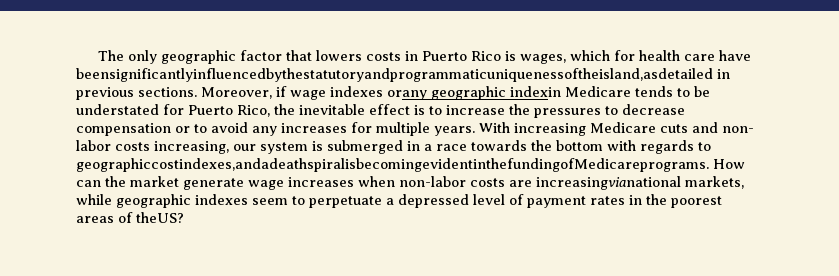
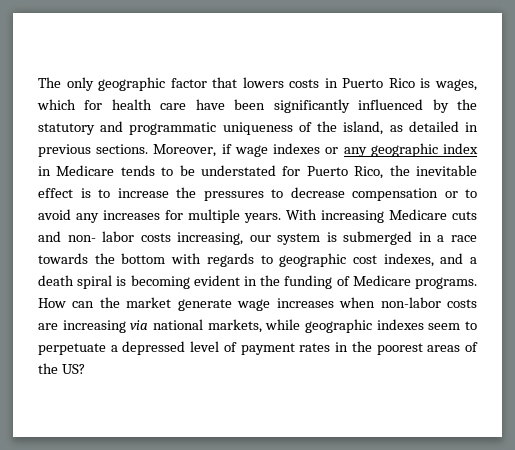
[76,68,713,82] beensignificantlyinfluencedbythestatutoryandprogrammaticuniquenessoftheisland,asdetailed -> [234,99,478,113] [38,121,459,135] been significantly influenced by the statutory and programmatic uniqueness of the island, as detailed
[387,86,561,100] orany geographic indexin -> [325,143,479,157] [38,166,51,176] or any geographic index in
[76,158,709,172] geographiccostindexes,andadeathspiralisbecomingevidentinthefundingofMedicareprograms. -> [279,253,477,267] [38,275,477,289] geographic cost indexes, and a death spiral is becoming evident in the funding of Medicare programs.
[536,176,681,190] increasingvianational -> [62,319,203,333] increasing via national
[136,212,184,223] theUS? -> [38,363,85,374] the US?

